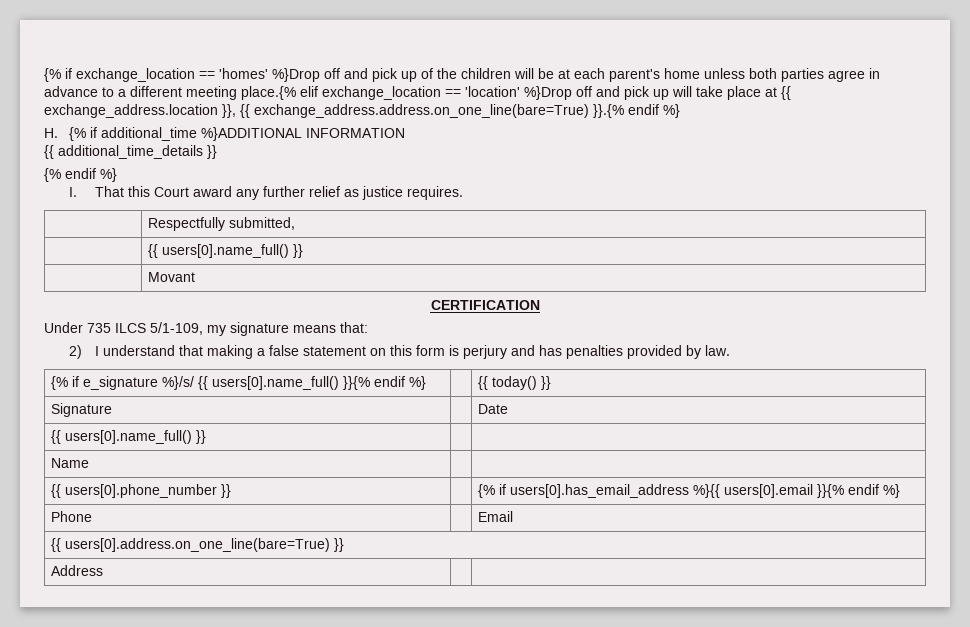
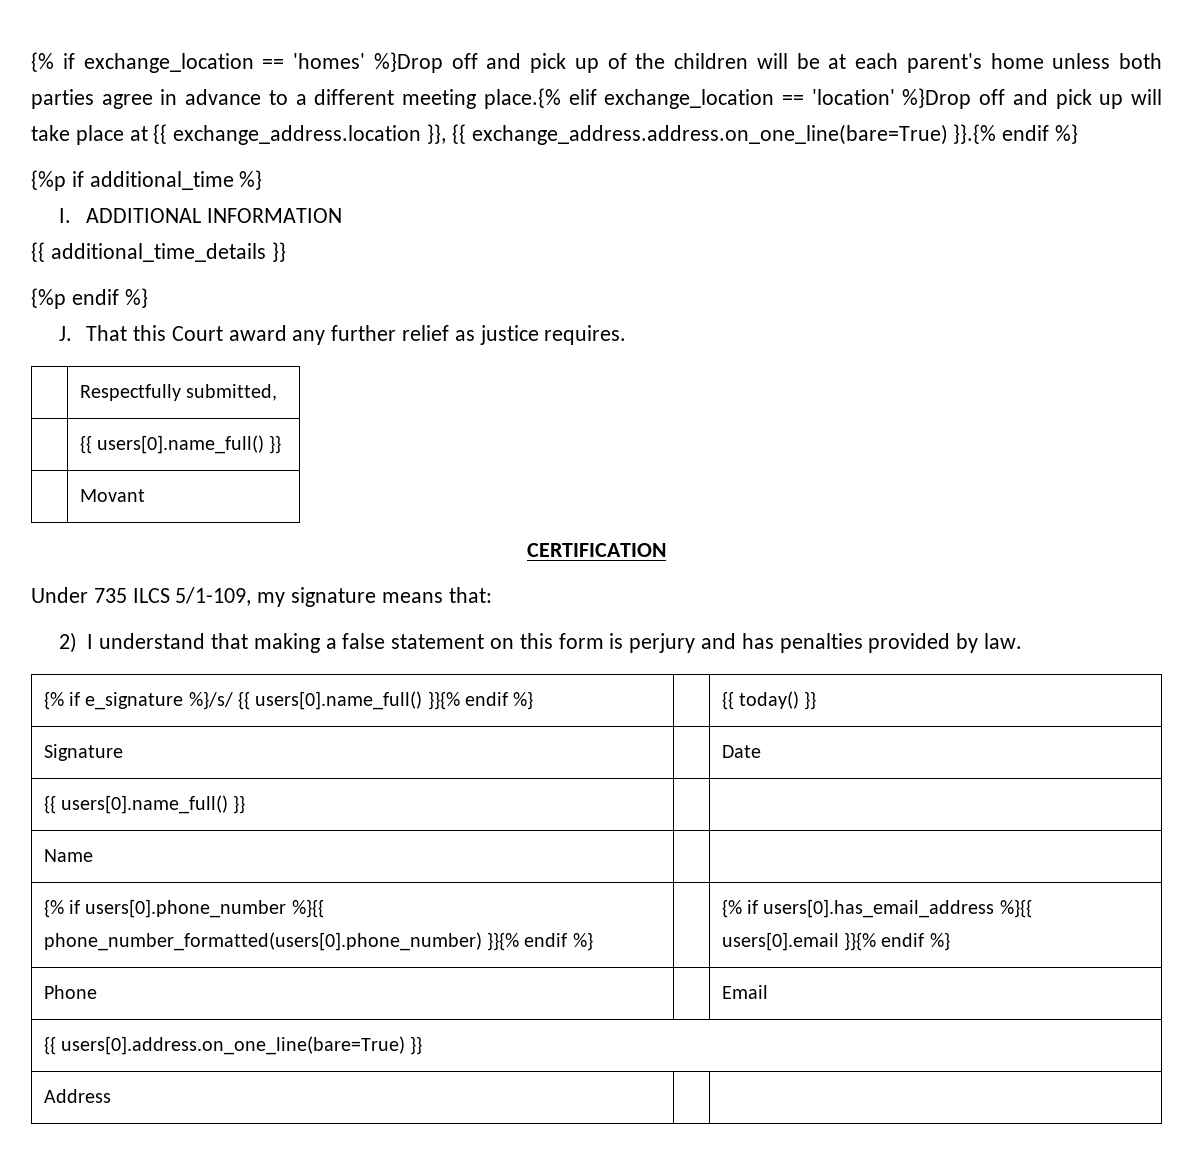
[44,127,303,141] H. {% if additional_time %}ADDITIONAL -> [31,170,263,191] [58,208,202,223] {%p if additional_time %} // I. ADDITIONAL
[44,168,117,182] [69,187,78,197] {% endif %} // I. -> [31,288,148,309] [58,326,72,341] {%p endif %} // J.
[51,484,232,498] {{ users[0].phone_number }} -> [43,899,324,918] [43,932,593,951] {% if users[0].phone_number %}{{ phone_number_formatted(users[0].phone_number) }}{% endif %}

